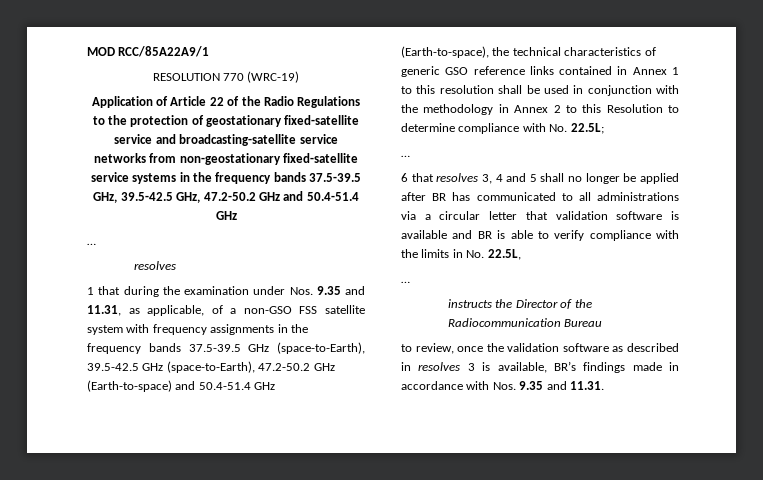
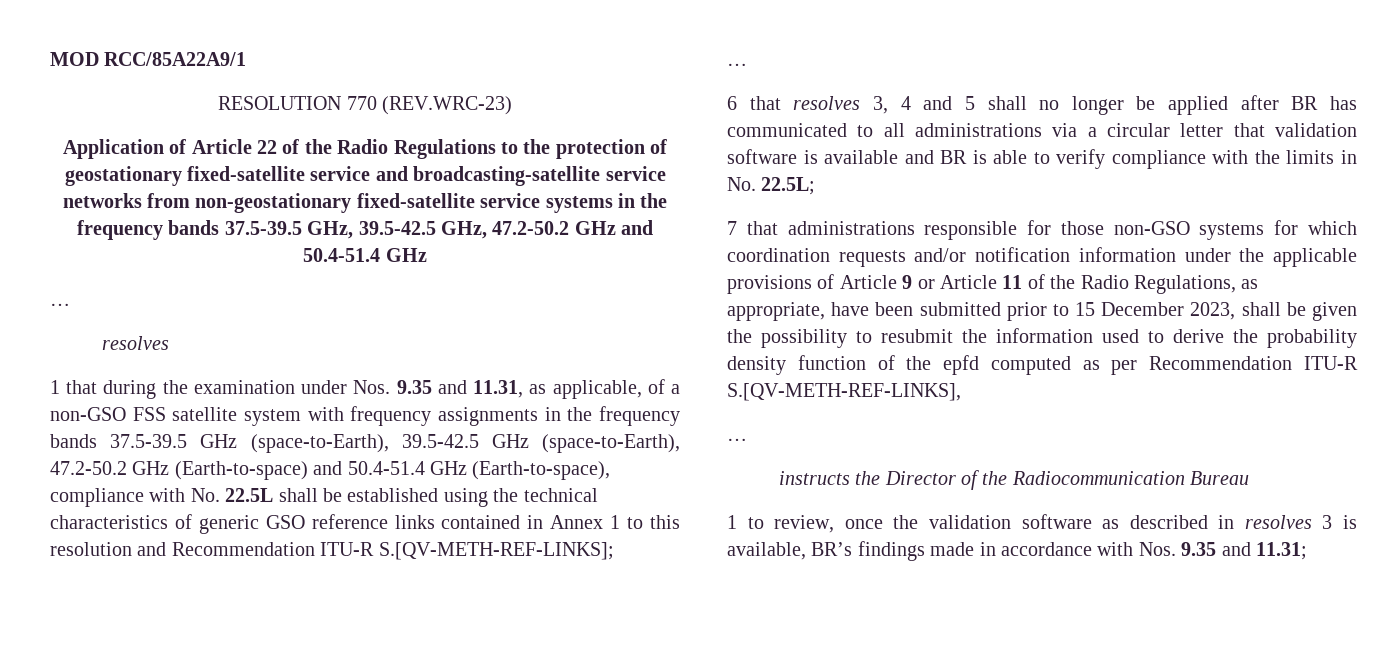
[247,71,300,83] (WRC-19) -> [381,96,512,115] (REV.WRC-23)
(489, 52) none -> [50,488,488,507] compliance with No. 22.5L shall be established using
[498,85,679,96] [401,104,679,115] [401,123,604,134] shall be used in conjunction with the methodology in Annex 2 to this Resolution to determine compliance with No. 22.5L; -> [137,542,614,560] and Recommendation ITU-R S.[QV-METH-REF-LINKS];
[487,249,521,260] 22.5L, -> [761,177,816,195] [727,220,1357,240] [727,247,1357,267] [727,274,1259,294] [727,302,1357,321] [727,328,1357,348] [727,355,1358,375] [727,383,961,401] 22.5L; // 7 that administrations responsible for those non-GSO systems for which coordination requests and/or notification information under the applicable provisions of Article 9 or Article 11 of the Radio Regulations, as appropriate, have been submitted prior to 15 December 2023, shall be given the possibility to resubmit the information used to derive the probability density function of the epfd computed as per Recommendation ITU-R S.[QV-METH-REF-LINKS],
(603, 323) none -> [727,515,737,529] 1
[569,381,604,390] 11.31. -> [1256,542,1307,560] 11.31;

